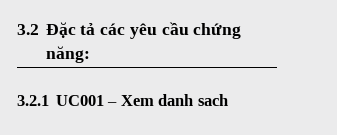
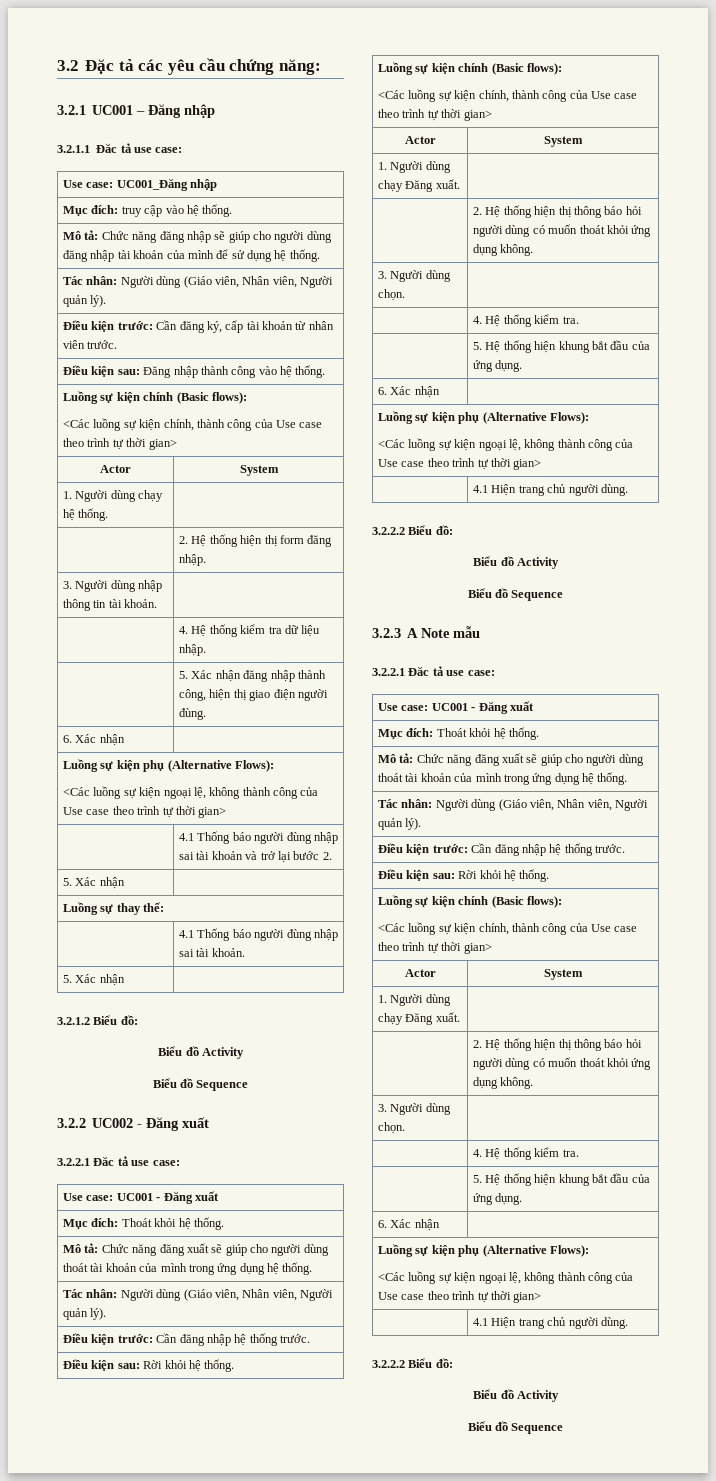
[120,94,228,106] Xem danh sach -> [148,104,216,118] [57,143,183,153] [62,178,218,191] [62,204,233,217] [62,230,332,243] [62,249,320,262] [62,276,333,288] [62,295,107,307] [62,320,334,333] [62,340,118,349] [62,365,326,378] [62,391,247,404] [62,418,323,431] [62,438,177,450] [100,465,131,473] [239,465,279,476] [62,490,164,502] [62,508,109,521] [178,534,333,547] [178,554,206,566] [62,580,163,592] [62,599,158,611] [178,624,321,637] [178,644,206,656] [178,670,326,682] [178,689,328,701] [178,708,206,720] [62,734,125,746] [62,759,274,772] [62,786,319,799] [62,806,227,818] [178,831,338,844] [178,851,332,863] [62,877,125,889] [62,902,165,915] [178,928,338,941] [178,948,245,957] [62,974,125,986] [57,1015,138,1025] [158,1046,244,1059] [152,1078,249,1091] [57,1117,210,1131] [57,1156,180,1166] [62,1191,219,1204] [62,1217,224,1230] [62,1243,329,1256] [62,1262,313,1275] [62,1289,333,1301] [62,1308,107,1320] [62,1333,310,1346] [62,1359,235,1372] [377,62,562,75] [377,89,638,102] [377,109,492,121] [404,136,436,144] [544,136,583,147] [377,161,451,173] [377,179,460,192] [472,205,642,218] [472,224,652,237] [472,244,534,256] [377,270,451,282] [377,289,405,301] [472,314,579,327] [472,340,650,353] [472,360,523,372] [377,386,440,398] [377,411,589,424] [377,438,634,451] [377,458,542,470] [472,484,628,496] [372,525,453,535] [473,556,559,569] [467,588,564,601] [372,626,481,638] [372,666,495,676] [377,701,534,714] [377,727,539,740] [377,753,644,766] [377,772,628,785] [377,799,648,811] [377,818,422,830] [377,843,625,856] [377,869,550,882] [377,895,562,908] [377,922,638,935] [377,942,492,954] [404,969,436,977] [544,969,583,980] [377,994,451,1006] [377,1012,460,1025] [472,1038,642,1051] [472,1057,652,1070] [472,1077,534,1089] [377,1103,451,1115] [377,1122,405,1134] [472,1147,579,1160] [472,1173,650,1186] [472,1193,523,1205] [377,1219,440,1231] [377,1244,589,1257] [377,1271,634,1284] [377,1291,542,1303] [472,1317,628,1329] [372,1358,453,1368] [473,1389,559,1402] [467,1421,564,1434] Đăng nhập // 3.2.1.1 Đăc tả use case: // Use case: UC001_Đăng nhập // Mục đích: truy cập vào hệ thống. // Mô tả: Chức năng đăng nhập sẽ giúp cho người dùng đăng nhập tài khoản của mình để sử dụng hệ thống. // Tác nhân: Người dùng (Giáo viên, Nhân viên, Người quản lý). // Điều kiện trước: Cần đăng ký, cấp tài khoản từ nhân viên trước. // Điều kiện sau: Đăng nhập thành công vào hệ thống. // Luồng sự kiện chính (Basic flows): // <Các luồng sự kiện chính, thành công của Use case theo trình tự thời gian> // Actor | System // 1. Người dùng chạy hệ thống. | // | 2. Hệ thống hiện thị form đăng nhập. // 3. Người dùng nhập thông tin tài khoản. | // | 4. Hệ thống kiểm tra dữ liệu nhập. // | 5. Xác nhận đăng nhập thành công, hiện thị giao điện người đùng. // 6. Xác nhận | // Luồng sự kiện phụ (Alternative Flows): // <Các luồng sự kiện ngoại lệ, không thành công của Use case theo trình tự thời gian> // | 4.1 Thống báo người đùng nhập sai tài khoản và trở lại bước 2. // 5. Xác nhận | // Luồng sự thay thế: // | 4.1 Thống báo người đùng nhập sai tài khoản. // 5. Xác nhận | // 3.2.1.2 Biểu đồ: // Biểu đồ Activity // Biểu đồ Sequence // 3.2.2 UC002 - Đăng xuất // 3.2.2.1 Đăc tả use case: // Use case: UC001 - Đăng xuất // Mục đích: Thoát khỏi hệ thống. // Mô tả: Chức năng đăng xuất sẽ giúp cho người dùng thoát tài khoản của mình trong ứng dụng hệ thống. // Tác nhân: Người dùng (Giáo viên, Nhân viên, Người quản lý). // Điều kiện trước: Cần đăng nhập hệ thống trước. // Điều kiện sau: Rời khỏi hệ thống. // Luồng sự kiện chính (Basic flows): // <Các luồng sự kiện chính, thành công của Use case theo trình tự thời gian> // Actor | System // 1. Người dùng chạy Đăng xuất. | // | 2. Hệ thống hiện thị thông báo hỏi người dùng có muốn thoát khỏi ứng dụng không. // 3. Người dùng chọn. | // | 4. Hệ thống kiểm tra. // | 5. Hệ thống hiện khung bắt đầu của ứng dụng. // 6. Xác nhận | // Luồng sự kiện phụ (Alternative Flows): // <Các luồng sự kiện ngoại lệ, không thành công của Use case theo trình tự thời gian> // | 4.1 Hiện trang chủ người dùng. // 3.2.2.2 Biểu đồ: // Biểu đồ Activity // Biểu đồ Sequence // 3.2.3 A Note mẫu // 3.2.2.1 Đăc tả use case: // Use case: UC001 - Đăng xuất // Mục đích: Thoát khỏi hệ thống. // Mô tả: Chức năng đăng xuất sẽ giúp cho người dùng thoát tài khoản của mình trong ứng dụng hệ thống. // Tác nhân: Người dùng (Giáo viên, Nhân viên, Người quản lý). // Điều kiện trước: Cần đăng nhập hệ thống trước. // Điều kiện sau: Rời khỏi hệ thống. // Luồng sự kiện chính (Basic flows): // <Các luồng sự kiện chính, thành công của Use case theo trình tự thời gian> // Actor | System // 1. Người dùng chạy Đăng xuất. | // | 2. Hệ thống hiện thị thông báo hỏi người dùng có muốn thoát khỏi ứng dụng không. // 3. Người dùng chọn. | // | 4. Hệ thống kiểm tra. // | 5. Hệ thống hiện khung bắt đầu của ứng dụng. // 6. Xác nhận | // Luồng sự kiện phụ (Alternative Flows): // <Các luồng sự kiện ngoại lệ, không thành công của Use case theo trình tự thời gian> // | 4.1 Hiện trang chủ người dùng. // 3.2.2.2 Biểu đồ: // Biểu đồ Activity // Biểu đồ Sequence

